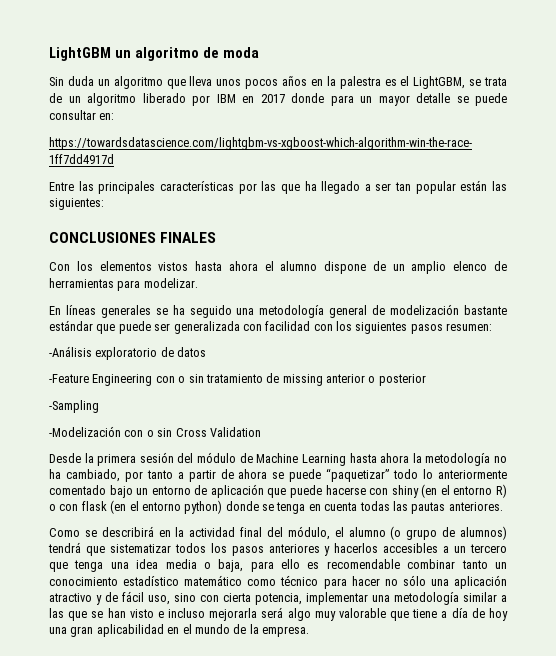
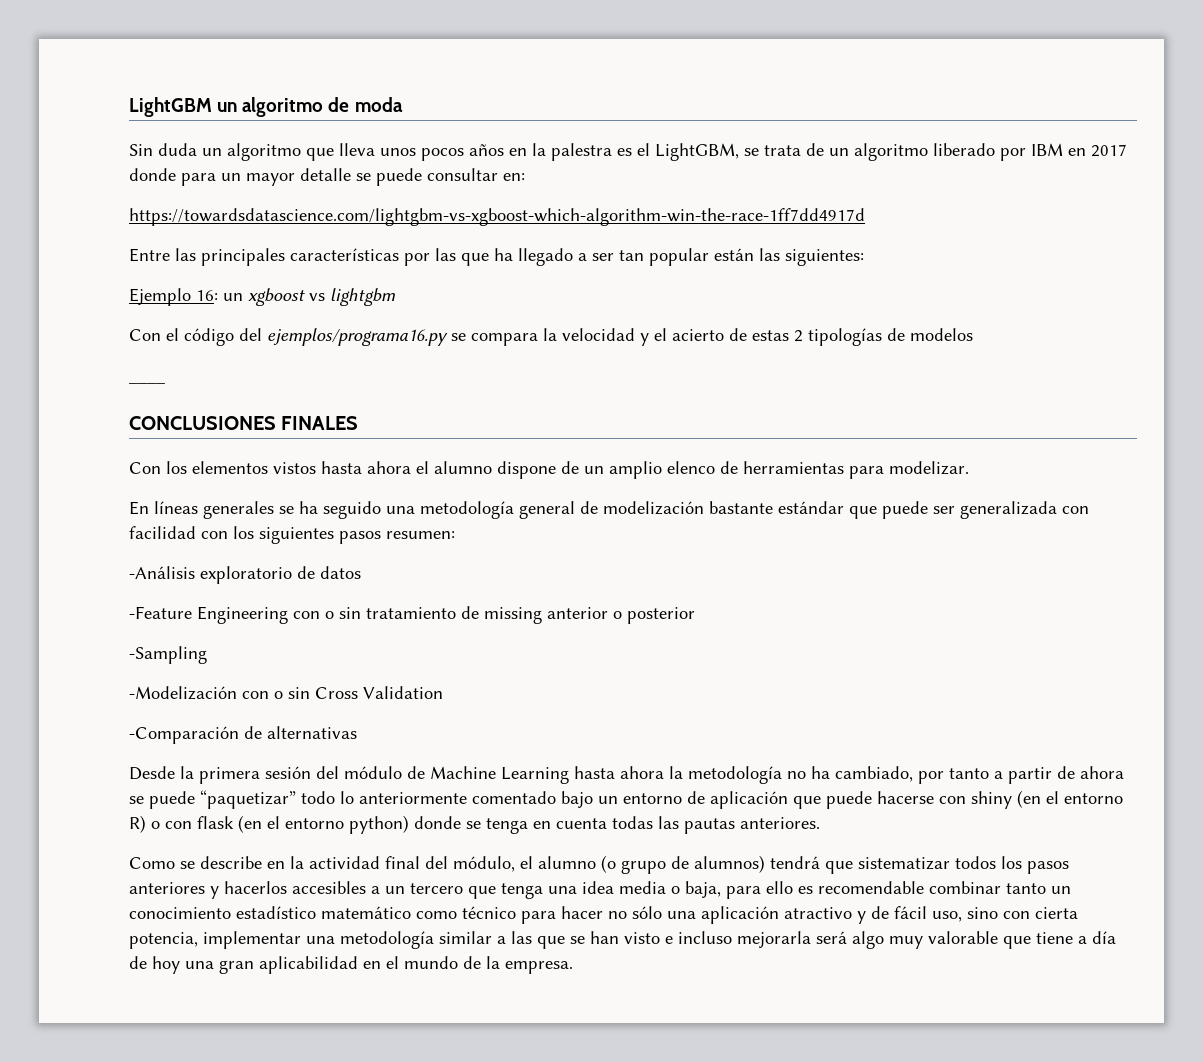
(104, 204) none -> [129,288,396,306] [129,328,973,346] [129,381,165,384] // Ejemplo 16: un xgboost vs lightgbm // Con el código del ejemplos/programa16.py se compara la velocidad y el acierto de estas 2 tipologías de modelos // ____
(261, 432) none -> [129,726,357,744] // -Comparación de alternativas
[101,526,154,537] describirá -> [200,856,262,869] describe

